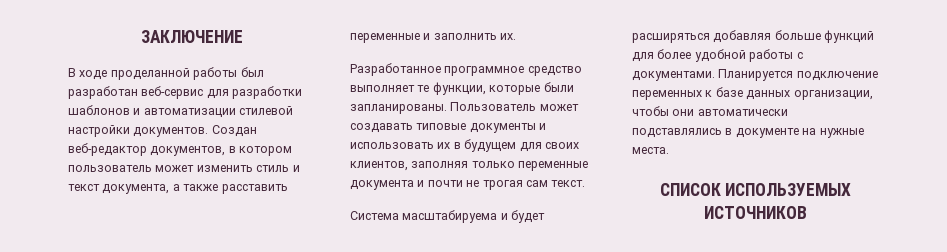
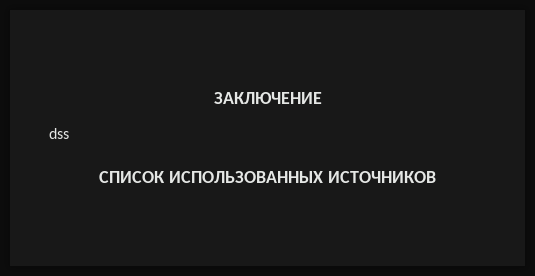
[68,67,264,80] [68,86,303,99] [68,105,294,118] [68,125,257,137] [68,143,293,156] [68,165,300,172] [68,184,288,194] [350,33,517,43] [350,63,582,76] [350,82,574,95] [350,102,579,114] [350,123,547,133] [350,139,579,152] [350,161,589,171] [350,180,586,190] [350,210,546,223] [632,30,875,43] [632,49,803,62] [632,69,878,81] [632,87,873,100] [632,106,788,116] [632,128,864,138] [632,147,669,154] В ходе проделанной работы был разработан веб-сервис для разработки шаблонов и автоматизации стилевой настройки документов. Создан веб-редактор документов, в котором пользователь может изменить стиль и текст документа, а также расставить переменные и заполнить их. // Разработанное программное средство выполняет те функции, которые были запланированы. Пользователь может создавать типовые документы и использовать их в будущем для своих клиентов, заполняя только переменные документа и почти не трогая сам текст. // Система масштабируема и будет расширяться добавляя больше функций для более удобной работы с документами. Планируется подключение переменных к базе данных организации, чтобы они автоматически подставлялись в документе на нужные места. -> [49,128,69,139] dss
[725,183,852,196] ИСПОЛЬЗУЕМЫХ -> [169,171,323,183] ИСПОЛЬЗОВАННЫХ

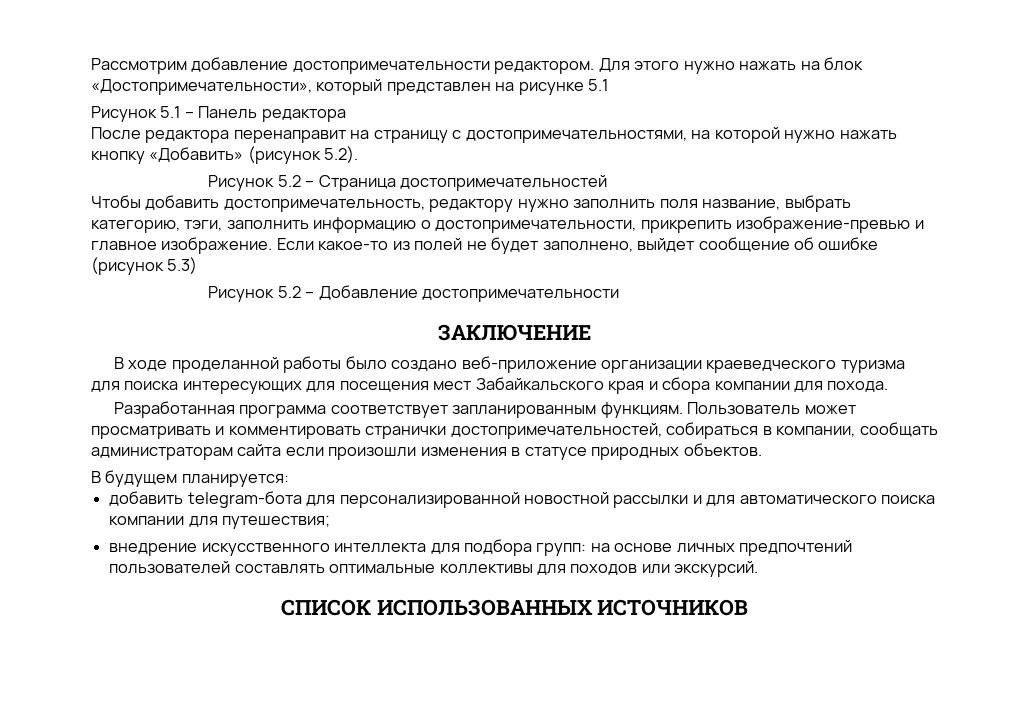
[213,92,322,104] [49,128,69,139] ЗАКЛЮЧЕНИЕ // dss -> [91,57,864,74] [91,79,609,95] [91,106,346,122] [91,127,897,143] [91,146,359,164] [208,175,608,191] [91,195,851,212] [91,216,924,233] [91,237,879,254] [91,257,198,275] [208,285,620,302] [438,324,591,341] [113,356,905,373] [91,377,889,394] [113,401,856,418] [91,422,938,439] [91,443,762,460] [91,470,289,487] [109,491,936,508] [109,515,331,529] [109,539,853,556] [109,561,759,577] Рассмотрим добавление достопримечательности редактором. Для этого нужно нажать на блок «Достопримечательности», который представлен на рисунке 5.1 // Рисунок 5.1 – Панель редактора // После редактора перенаправит на страницу с достопримечательностями, на которой нужно нажать кнопку «Добавить» (рисунок 5.2). // Рисунок 5.2 – Страница достопримечательностей // Чтобы добавить достопримечательность, редактору нужно заполнить поля название, выбрать категорию, тэги, заполнить информацию о достопримечательности, прикрепить изображение-превью и главное изображение. Если какое-то из полей не будет заполнено, выйдет сообщение об ошибке (рисунок 5.3) // Рисунок 5.2 – Добавление достопримечательности // ЗАКЛЮЧЕНИЕ // В ходе проделанной работы было создано веб-приложение организации краеведческого туризма для поиска интересующих для посещения мест Забайкальского края и сбора компании для похода. // Разработанная программа соответствует запланированным функциям. Пользователь может просматривать и комментировать странички достопримечательностей, собираться в компании, сообщать администраторам сайта если произошли изменения в статусе природных объектов. // В будущем планируется: // добавить telegram-бота для персонализированной новостной рассылки и для автоматического поиска компании для путешествия; // внедрение искусственного интеллекта для подбора групп: на основе личных предпочтений пользователей составлять оптимальные коллективы для походов или экскурсий.

